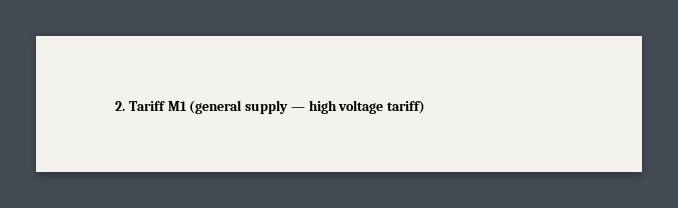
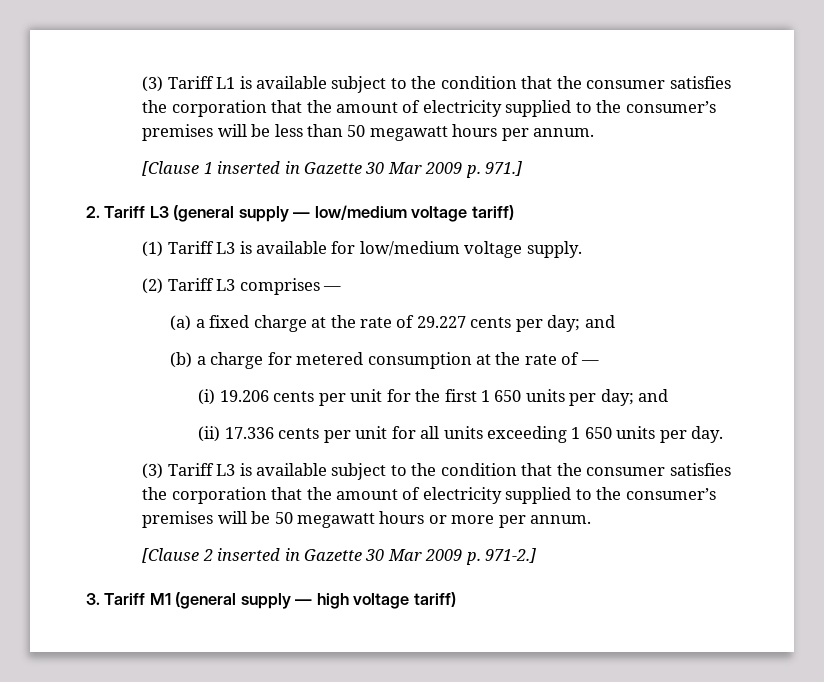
[115,101,125,111] 2. -> [142,76,731,93] [142,100,716,117] [142,124,595,141] [142,161,523,178] [86,205,514,222] [142,241,582,258] [142,278,341,295] [170,315,615,332] [170,352,599,369] [198,389,669,406] [198,426,724,443] [142,463,731,480] [142,487,716,504] [142,511,592,528] [142,548,537,565] [86,593,100,605] (3) Tariff L1 is available subject to the condition that the consumer satisfies the corporation that the amount of electricity supplied to the consumer’s premises will be less than 50 megawatt hours per annum. // [Clause 1 inserted in Gazette 30 Mar 2009 p. 971.] // 2. Tariff L3 (general supply — low/medium voltage tariff) // (1) Tariff L3 is available for low/medium voltage supply. // (2) Tariff L3 comprises — // (a) a fixed charge at the rate of 29.227 cents per day; and // (b) a charge for metered consumption at the rate of — // (i) 19.206 cents per unit for the first 1 650 units per day; and // (ii) 17.336 cents per unit for all units exceeding 1 650 units per day. // (3) Tariff L3 is available subject to the condition that the consumer satisfies the corporation that the amount of electricity supplied to the consumer’s premises will be 50 megawatt hours or more per annum. // [Clause 2 inserted in Gazette 30 Mar 2009 p. 971-2.] // 3.

